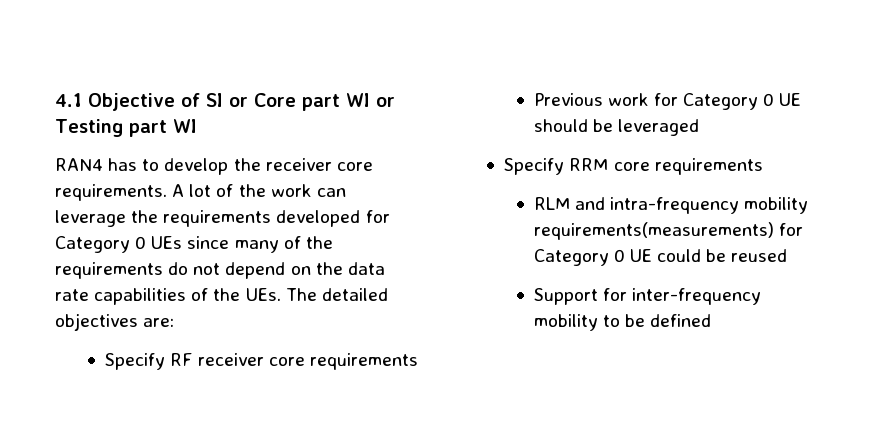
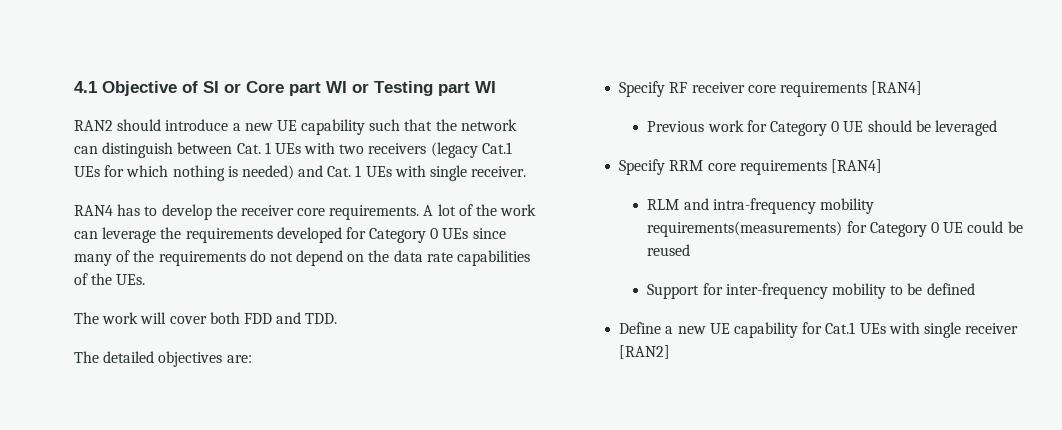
(197, 126) none -> [74,119,517,135] [74,142,512,158] [74,165,527,181] // RAN2 should introduce a new UE capability such that the network can distinguish between Cat. 1 UEs with two receivers (legacy Cat.1 UEs for which nothing is needed) and Cat. 1 UEs with single receiver.
(281, 294) none -> [74,312,338,324] // The work will cover both FDD and TDD. //
(418, 361) none -> [871,81,923,95] [RAN4]
(763, 166) none -> [830,159,882,173] [RAN4]
(712, 320) none -> [619,322,1019,338] [619,345,671,359] // Define a new UE capability for Cat.1 UEs with single receiver [RAN2]

